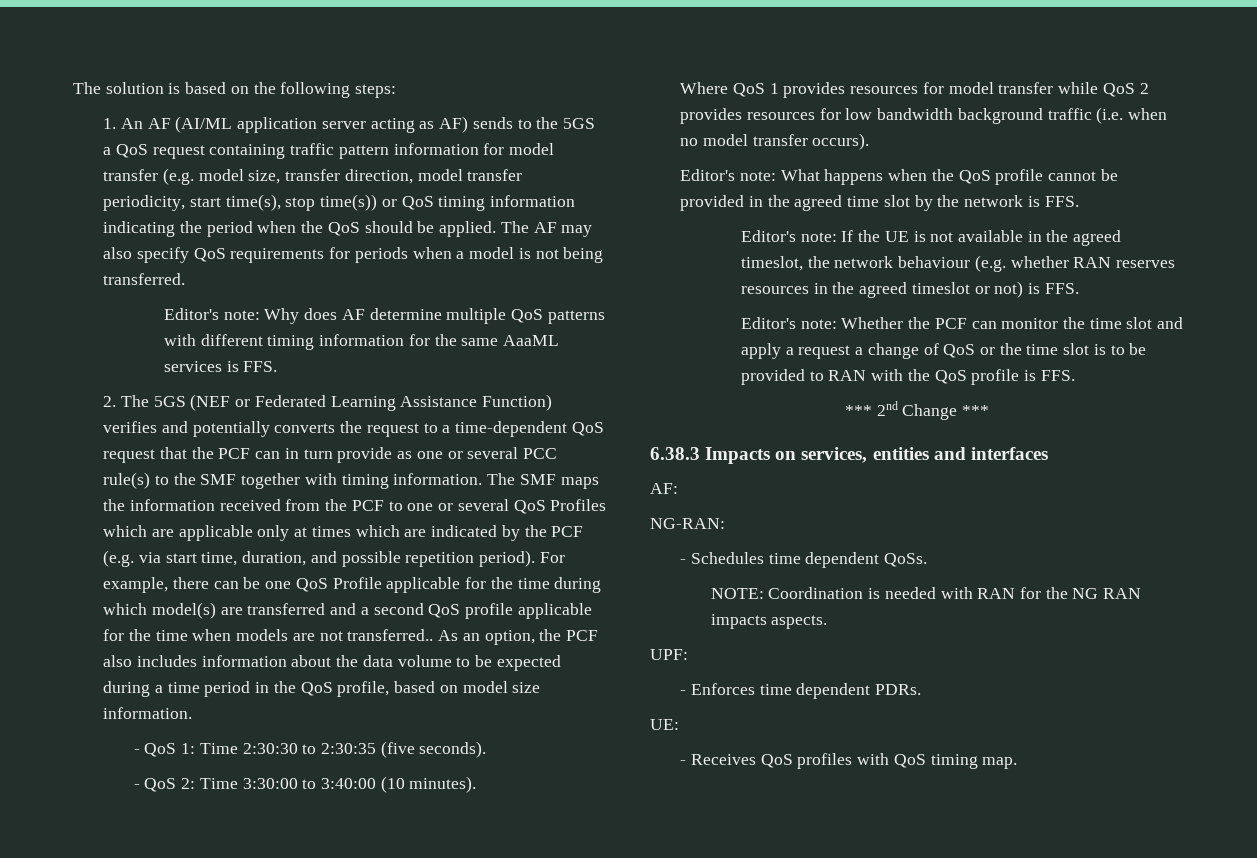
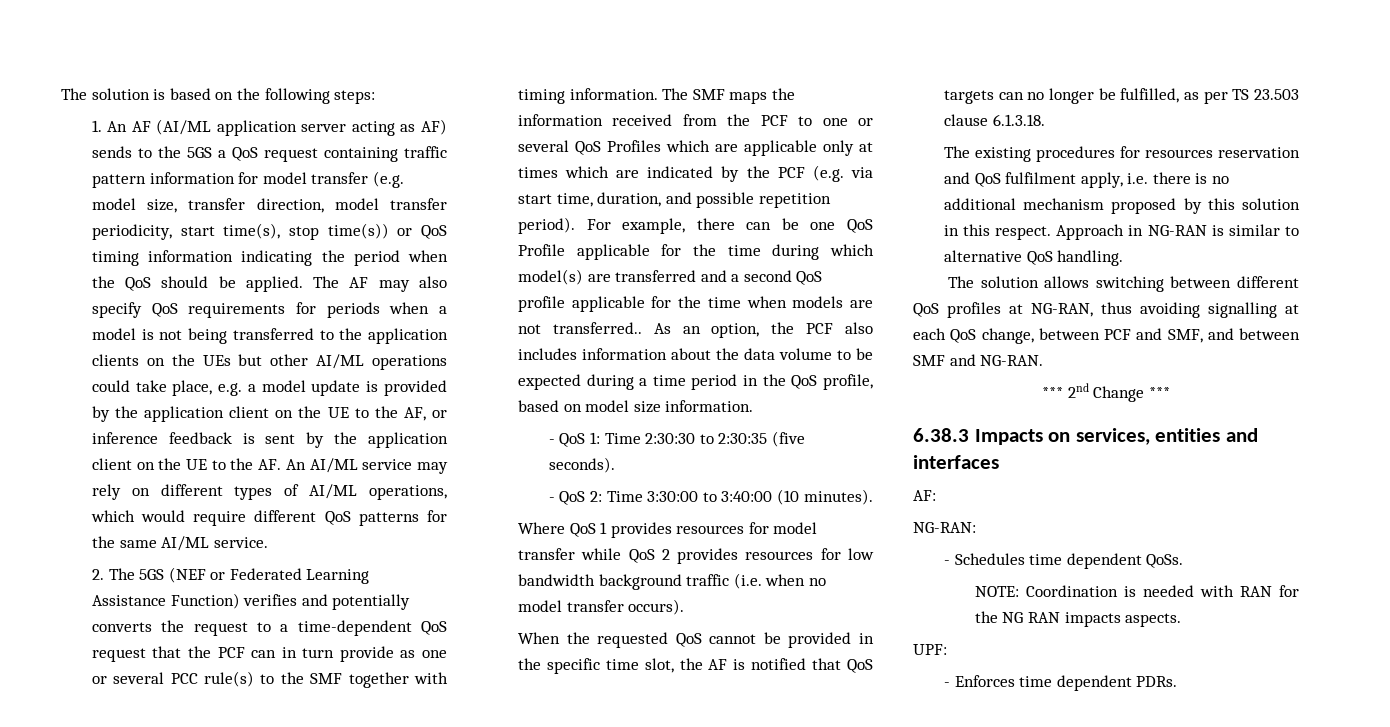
[103,273,186,285] [163,308,605,324] [163,334,559,350] [163,361,278,372] transferred. // Editor's note: Why does AF determine multiple QoS patterns with different timing information for the same AaaML services is FFS. -> [232,328,448,344] [91,354,447,370] [91,380,447,396] [91,406,448,422] [91,432,448,448] [91,458,448,474] [91,484,447,500] [90,510,448,526] [91,536,268,551] transferred to the application clients on the UEs but other AI/ML operations could take place, e.g. a model update is provided by the application client on the UE to the AF, or inference feedback is sent by the application client on the UE to the AF. An AI/ML service may rely on different types of AI/ML operations, which would require different QoS patterns for the same AI/ML service.
[680,169,1044,185] Editor's note: What happens when the QoS profile -> [517,632,702,648] When the requested QoS
[794,195,1079,211] [740,230,1122,246] [740,255,1175,272] [740,281,1079,298] [740,317,1184,329] [740,343,1147,359] [740,369,1075,385] agreed time slot by the network is FFS. // Editor's note: If the UE is not available in the agreed timeslot, the network behaviour (e.g. whether RAN reserves resources in the agreed timeslot or not) is FFS. // Editor's note: Whether the PCF can monitor the time slot and apply a request a change of QoS or the time slot is to be provided to RAN with the QoS profile is FFS. -> [546,658,873,674] [943,88,1299,104] [943,114,1045,126] [943,146,1300,162] [943,172,1230,188] [943,198,1300,214] [943,224,1299,240] [943,250,1124,266] [948,276,1299,292] [913,302,1299,318] [913,328,1300,344] [913,354,1044,366] specific time slot, the AF is notified that QoS targets can no longer be fulfilled, as per TS 23.503 clause 6.1.3.18. // The existing procedures for resources reservation and QoS fulfilment apply, i.e. there is no additional mechanism proposed by this solution in this respect. Approach in NG-RAN is similar to alternative QoS handling. // The solution allows switching between different QoS profiles at NG-RAN, thus avoiding signalling at each QoS change, between PCF and SMF, and between SMF and NG-RAN.
[650,719,679,730] [680,753,1018,769] // UE: // - Receives QoS profiles with QoS timing map. -> (1178, 681) none

